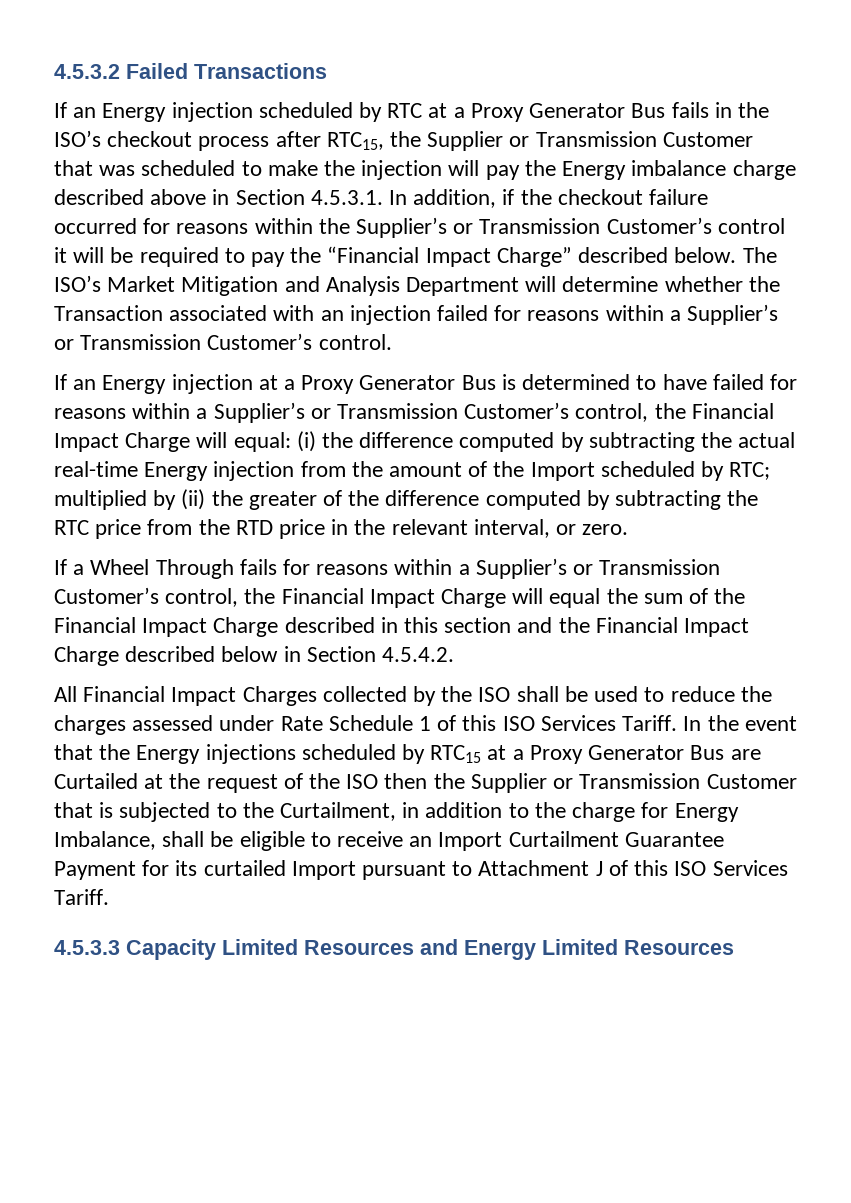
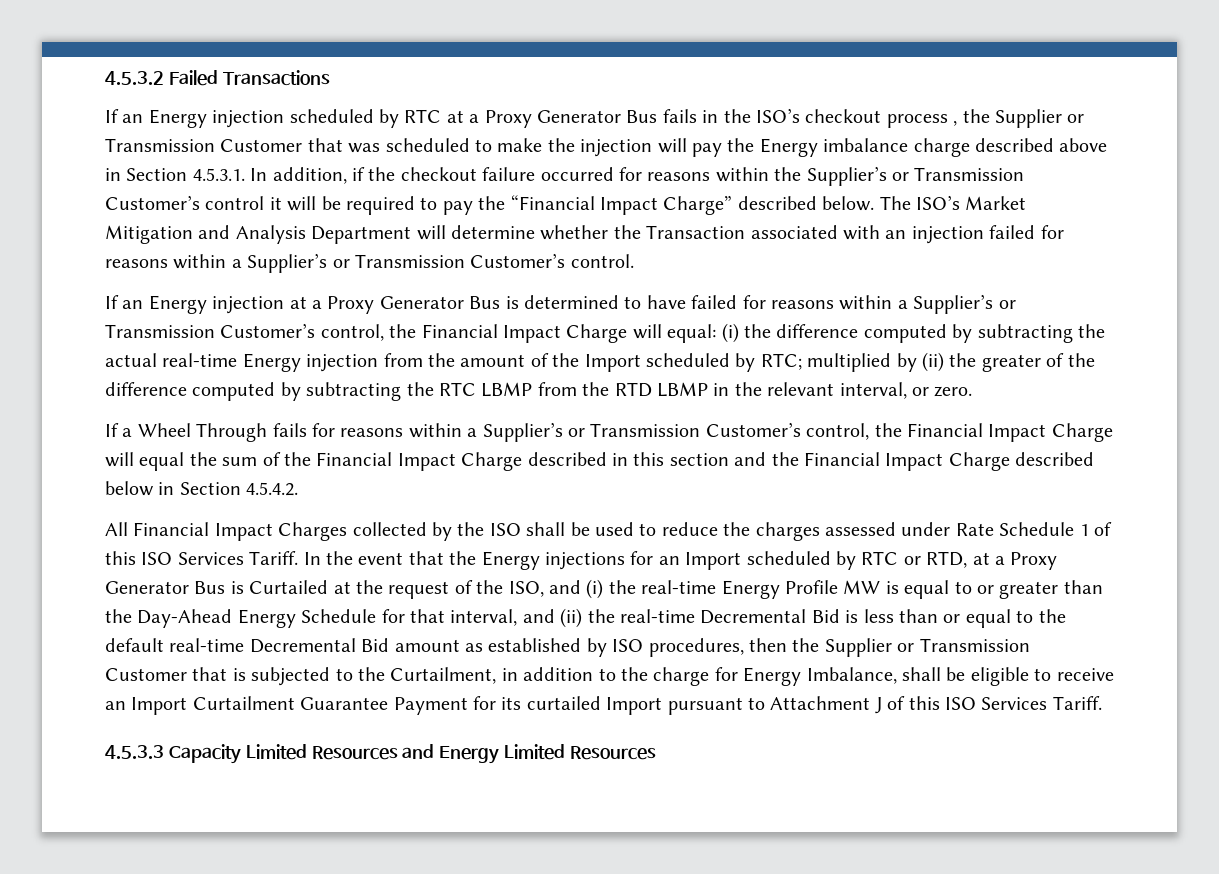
[275,131,384,150] after RTC15, -> [953,120,958,126] ,
[95,519,142,539] price -> [481,382,533,397] LBMP
[279,519,326,539] price -> [656,382,708,397] LBMP
[301,744,761,764] scheduled by RTC15 at a Proxy Generator Bus are -> [630,551,1058,570] [105,581,244,594] for an Import scheduled by RTC or RTD, at a Proxy Generator Bus is
[346,774,379,789] ISO -> [508,579,1103,599] [105,608,1066,628] [105,638,744,657] ISO, and (i) the real-time Energy Profile MW is equal to or greater than the Day-Ahead Energy Schedule for that interval, and (ii) the real-time Decremental Bid is less than or equal to the default real-time Decremental Bid amount as established by ISO procedures,

